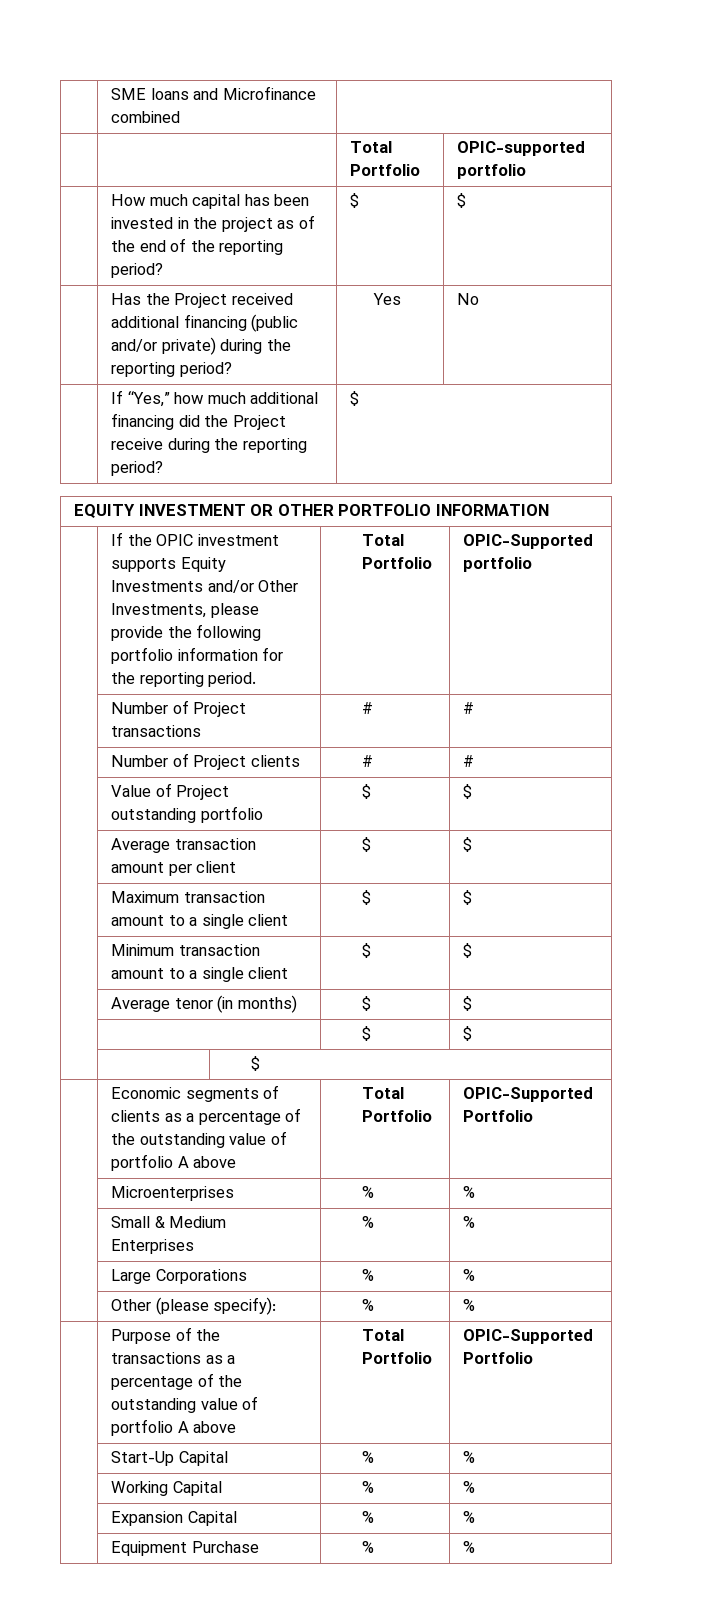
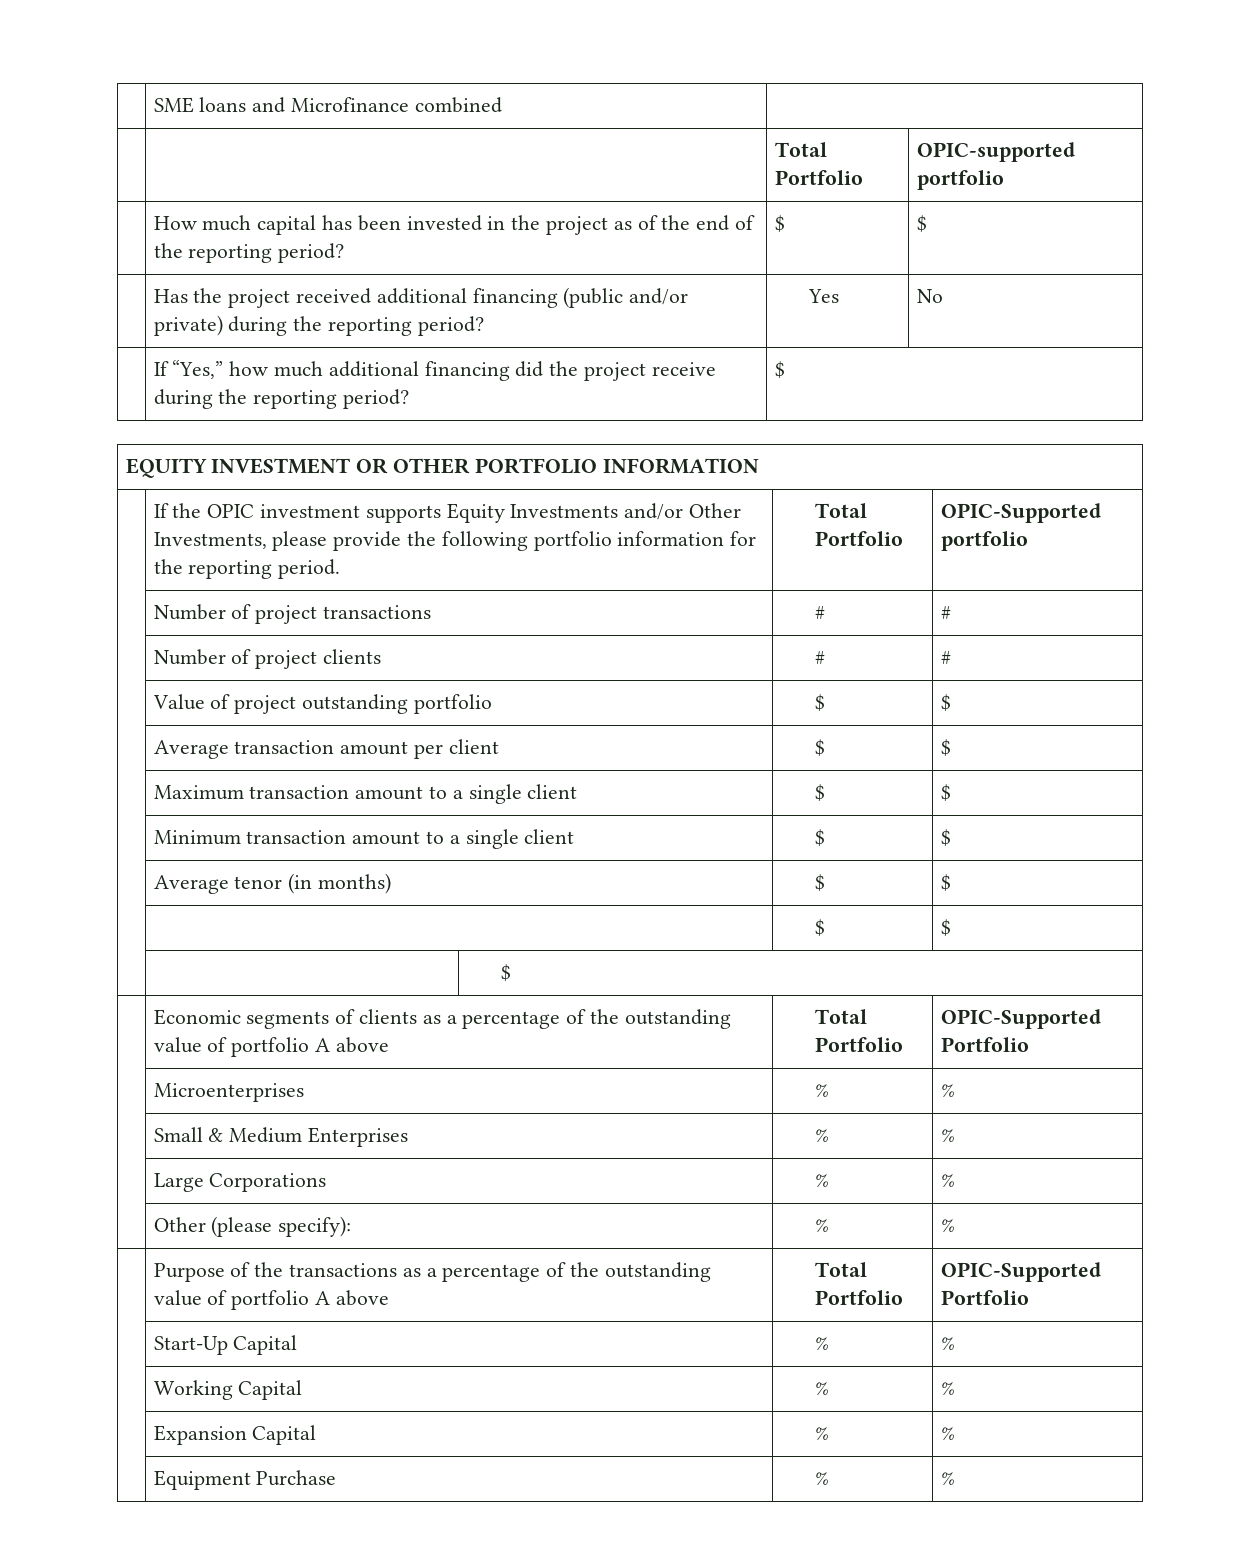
[174,293,228,308] Project -> [228,289,291,308] project
[232,415,286,430] Project -> [584,362,647,381] project
[193,702,247,717] Project -> [255,605,318,624] project
[193,755,247,770] Project -> [255,650,318,669] project
[176,785,230,800] Project -> [234,695,297,714] project

